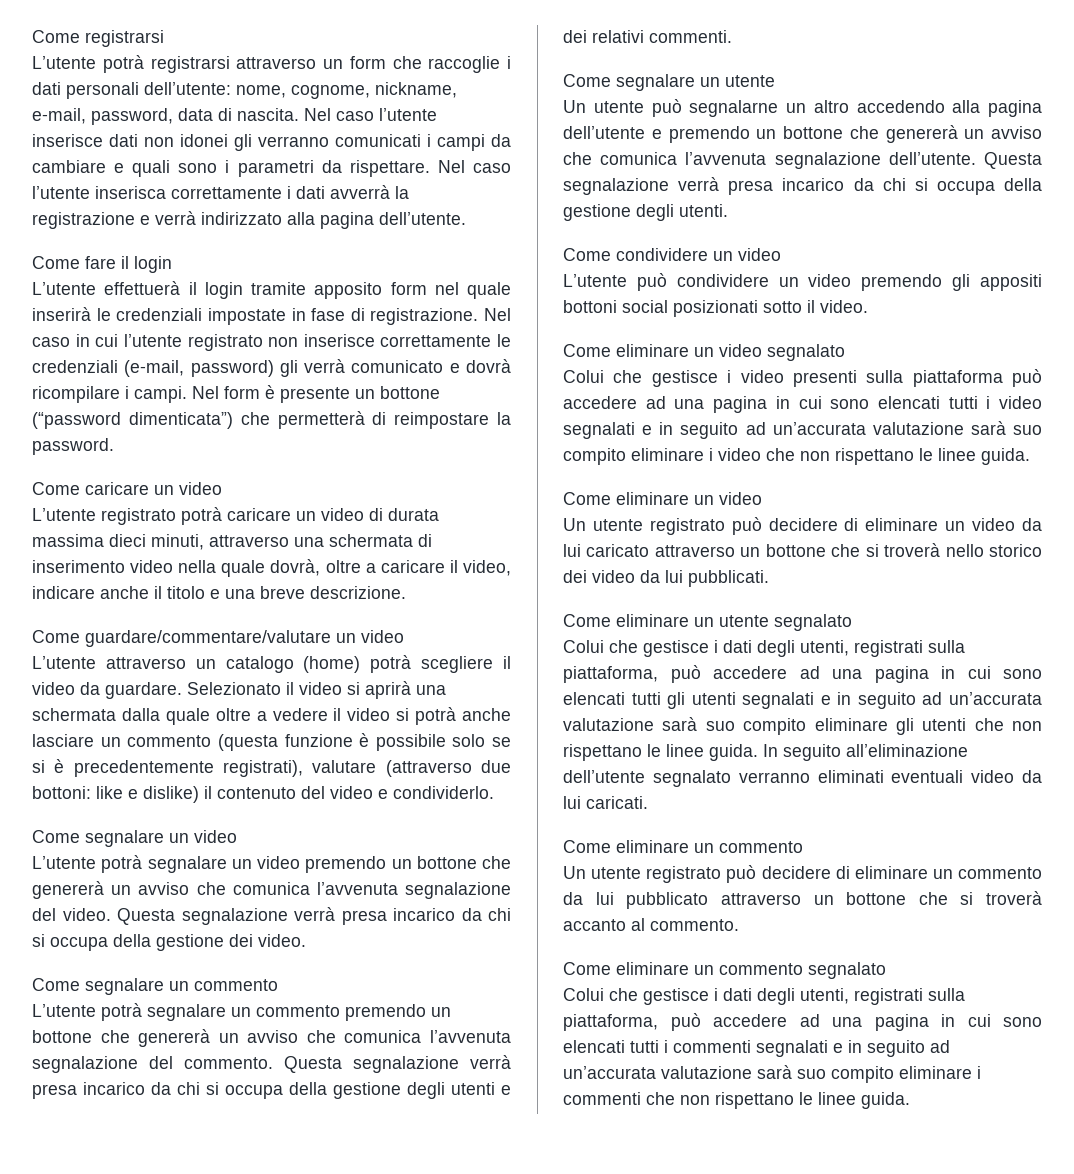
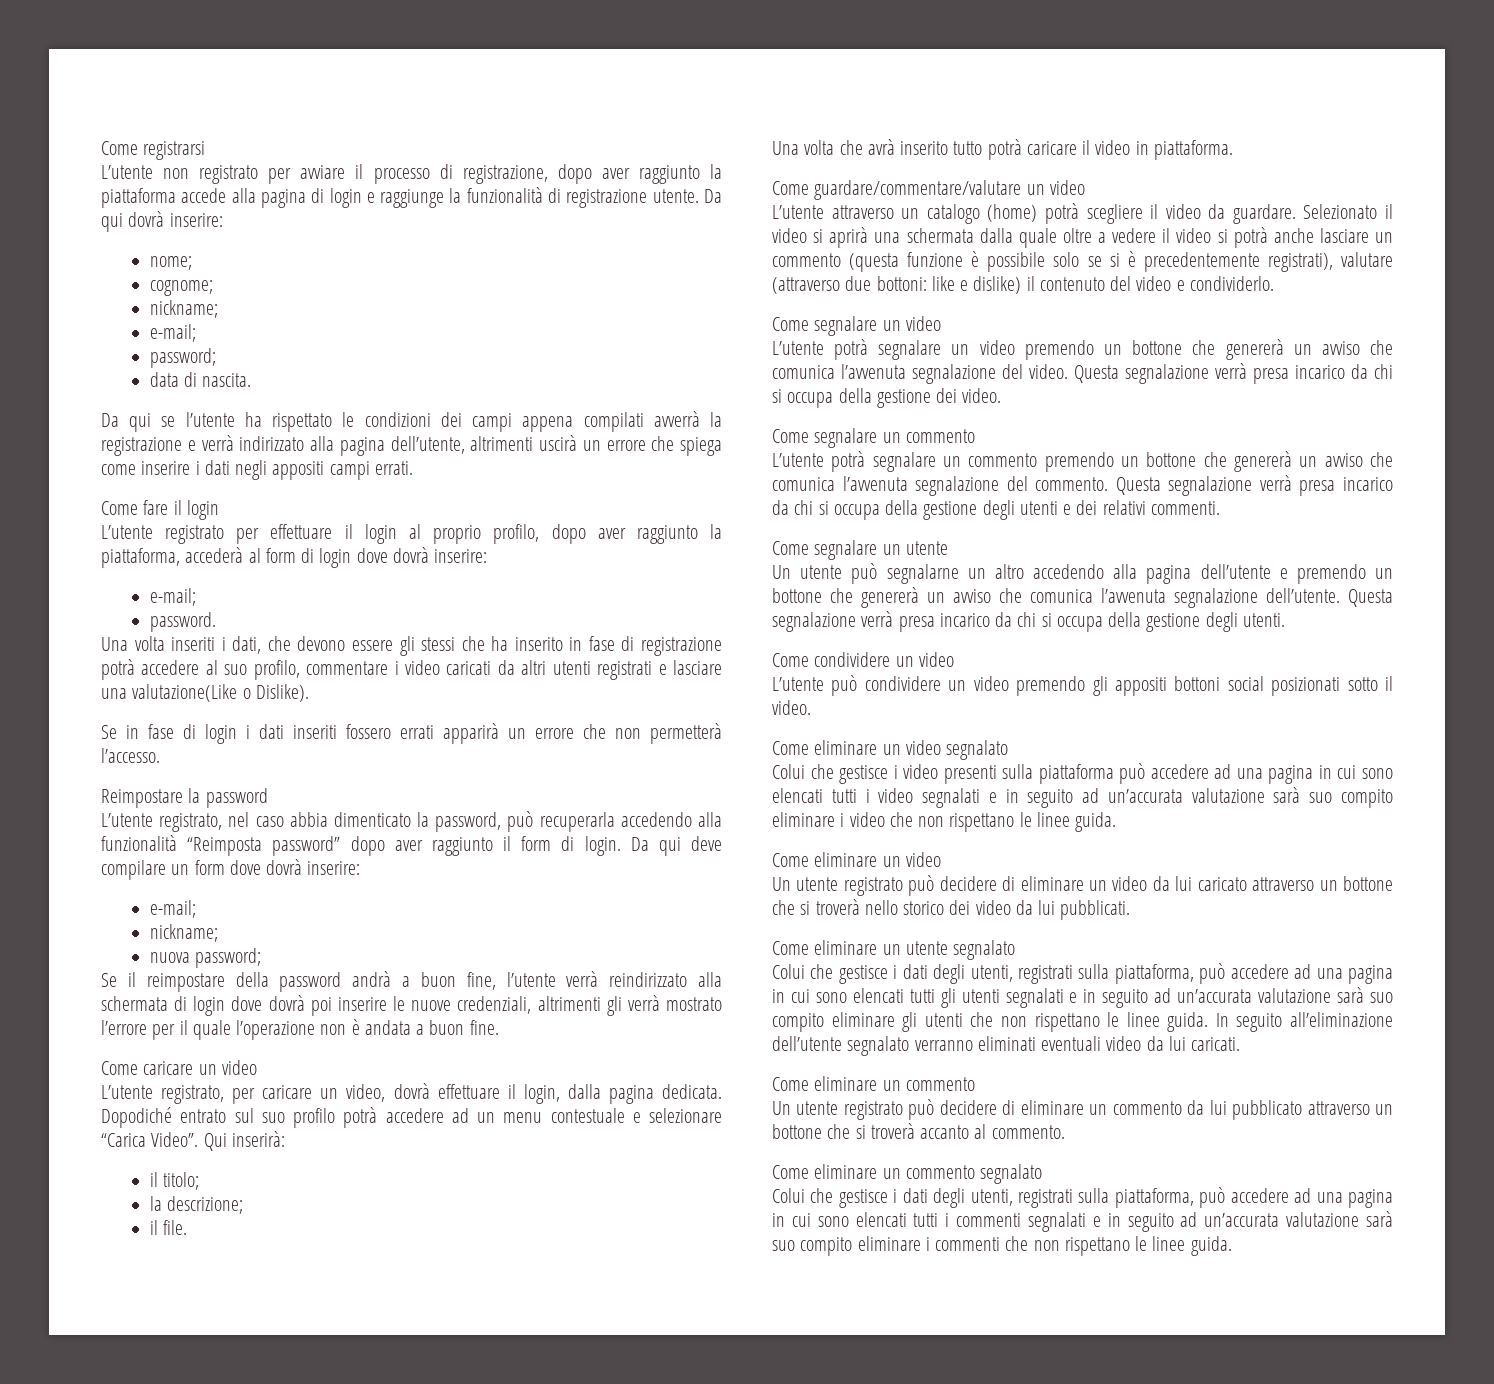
[102,55,511,73] [32,82,457,99] [32,108,437,125] [32,134,511,151] [32,160,511,177] [32,186,325,199] potrà registrarsi attraverso un form che raccoglie i dati personali dell’utente: nome, cognome, nickname, e-mail, password, data di nascita. Nel caso l’utente inserisce dati non idonei gli verranno comunicati i campi da cambiare e quali sono i parametri da rispettare. Nel caso l’utente inserisca correttamente i dati -> [163,164,722,184] [101,187,722,208] [101,211,223,232] [149,256,192,270] [149,280,213,296] [149,300,218,318] [149,324,196,342] [149,348,216,368] [149,372,252,387] [101,412,644,432] non registrato per avviare il processo di registrazione, dopo aver raggiunto la piattaforma accede alla pagina di login e raggiunge la funzionalità di registrazione utente. Da qui dovrà inserire: // nome; // cognome; // nickname; // e-mail; // password; // data di nascita. // Da qui se l’utente ha rispettato le condizioni dei campi appena compilati
[379,212,466,225] dell’utente. -> [390,435,722,456] [101,460,413,480] dell’utente, altrimenti uscirà un errore che spiega come inserire i dati negli appositi campi errati.
[104,281,511,299] [32,307,511,325] [32,334,511,351] [32,359,511,377] [32,385,440,403] [32,411,511,429] [32,438,114,455] effettuerà il login tramite apposito form nel quale inserirà le credenziali impostate in fase di registrazione. Nel caso in cui l’utente registrato non inserisce correttamente le credenziali (e-mail, password) gli verrà comunicato e dovrà ricompilare i campi. Nel form è presente un bottone (“password dimenticata”) che permetterà di reimpostare la password. -> [165,524,722,544] [101,547,488,568] [149,588,196,606] [149,612,216,632] [101,636,722,656] [101,659,723,680] [101,684,309,702] [101,723,722,744] [101,748,160,763] [101,788,268,808] [101,811,722,832] [101,835,722,856] [101,859,361,880] [149,900,196,918] [149,924,218,942] [149,948,262,968] [101,971,722,992] [101,995,722,1016] [101,1019,499,1040] registrato per effettuare il login al proprio profilo, dopo aver raggiunto la piattaforma, accederà al form di login dove dovrà inserire: // e-mail; // password. // Una volta inseriti i dati, che devono essere gli stessi che ha inserito in fase di registrazione potrà accedere al suo profilo, commentare i video caricati da altri utenti registrati e lasciare una valutazione(Like o Dislike). // Se in fase di login i dati inseriti fossero errati apparirà un errore che non permetterà l’accesso. // Reimpostare la password // L’utente registrato, nel caso abbia dimenticato la password, può recuperarla accedendo alla funzionalità “Reimposta password” dopo aver raggiunto il form di login. Da qui deve compilare un form dove dovrà inserire: // e-mail; // nickname; // nuova password; // Se il reimpostare della password andrà a buon fine, l’utente verrà reindirizzato alla schermata di login dove dovrà poi inserire le nuove credenziali, altrimenti gli verrà mostrato l’errore per il quale l’operazione non è andata a buon fine.
[101,507,439,525] [32,534,432,550] [32,559,511,577] [32,586,406,599] registrato potrà caricare un video di durata massima dieci minuti, attraverso una schermata di inserimento video nella quale dovrà, oltre a caricare il video, indicare anche il titolo e una breve descrizione. -> [161,1083,722,1104] [101,1107,722,1128] [101,1131,285,1151] [149,1172,200,1190] [149,1196,244,1214] [149,1220,188,1235] [772,139,1233,160] registrato, per caricare un video, dovrà effettuare il login, dalla pagina dedicata. Dopodiché entrato sul suo profilo potrà accedere ad un menu contestuale e selezionare “Carica Video”. Qui inserirà: // il titolo; // la descrizione; // il file. // Una volta che avrà inserito tutto potrà caricare il video in piattaforma.

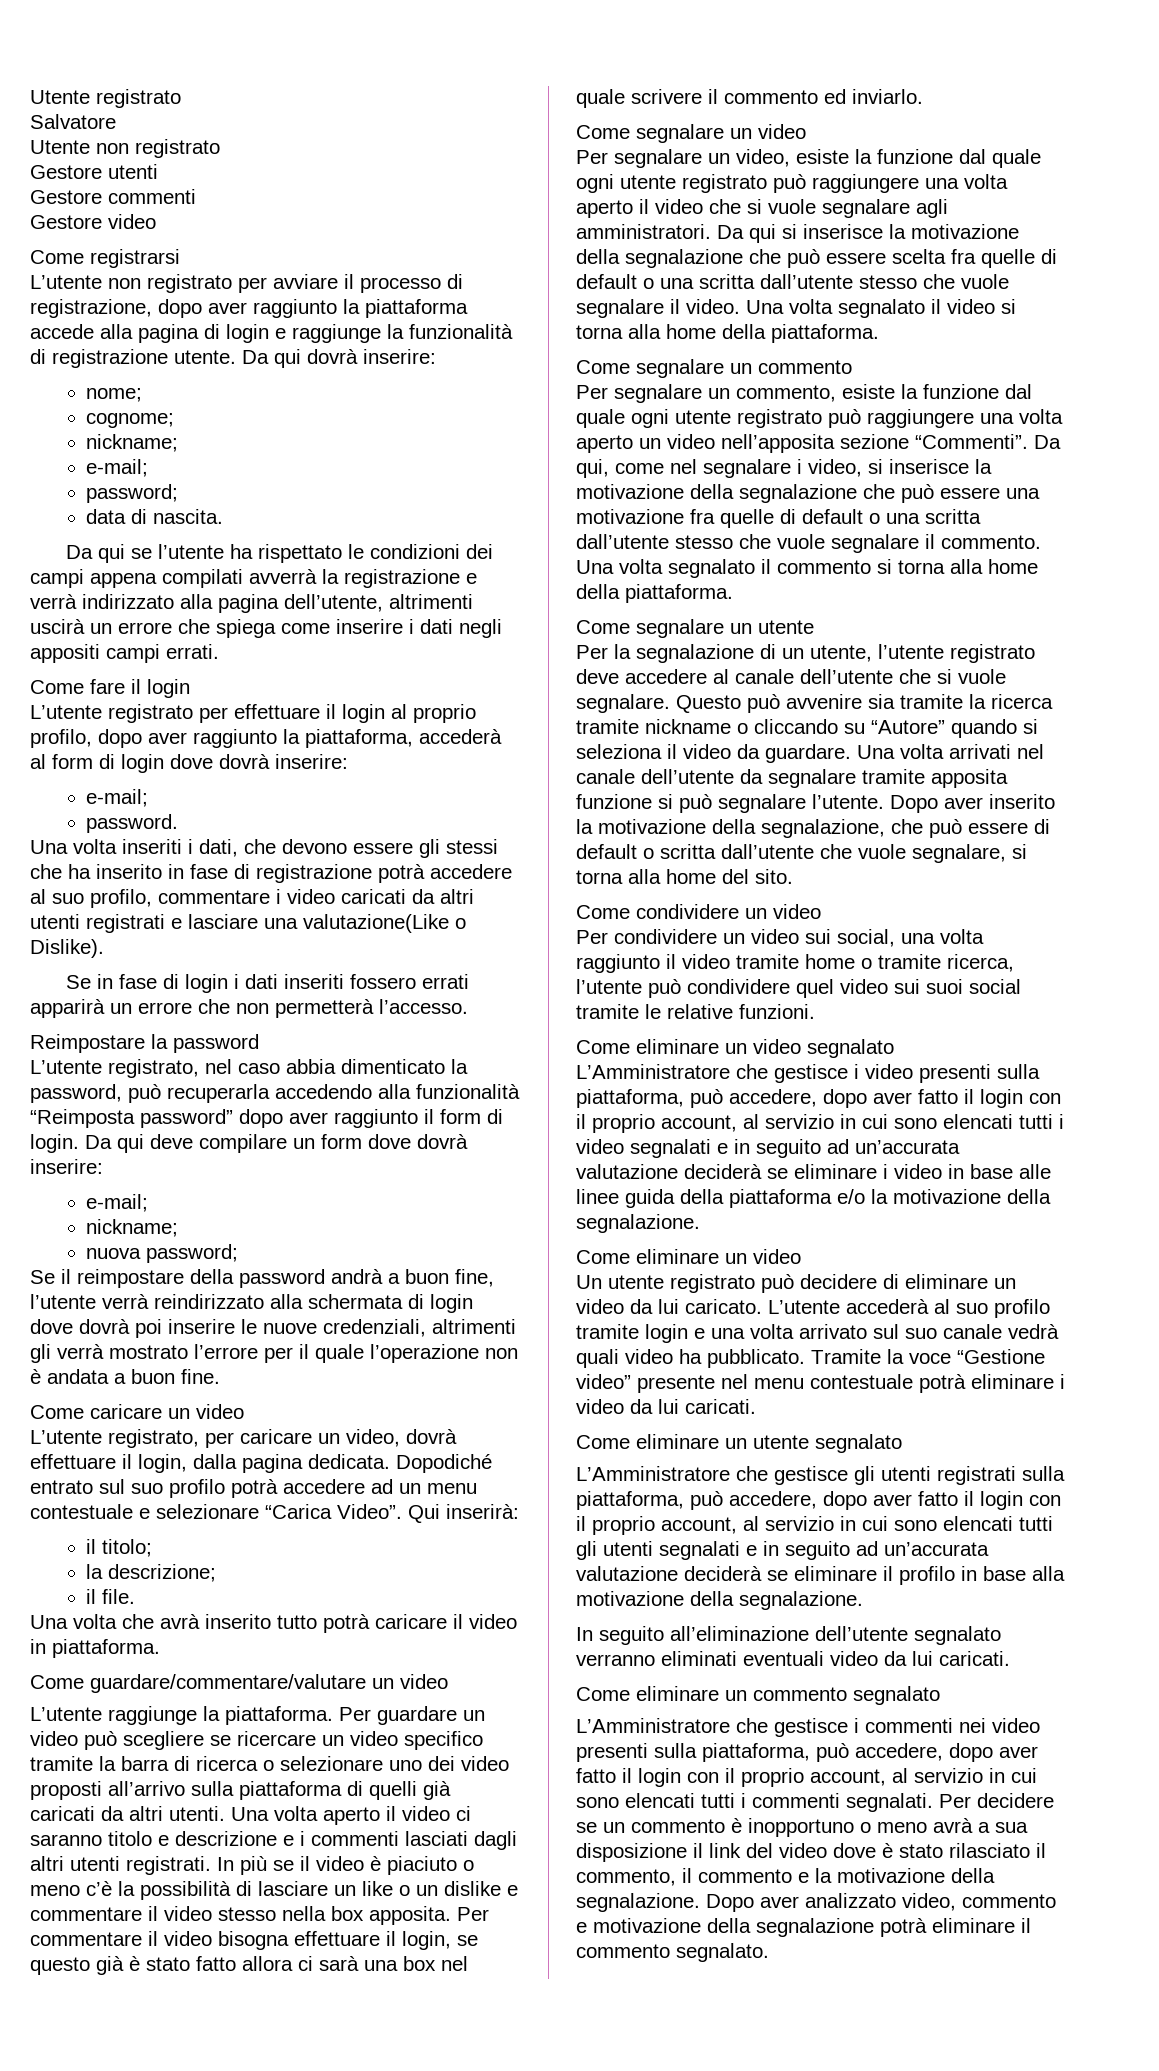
(101, 148) none -> [30,89,181,108] [30,114,116,129] [30,139,220,158] [30,164,158,179] [30,189,196,204] [30,214,156,229] Utente registrato // Salvatore // Utente non registrato // Gestore utenti // Gestore commenti // Gestore video //
[831,203,1393,224] [772,227,1393,248] [772,251,1394,272] [772,276,1274,294] [772,316,941,336] [772,339,1393,360] [772,363,1393,384] [772,388,1002,408] [772,428,975,448] [772,451,1393,472] [772,475,1393,496] [772,500,1220,520] [772,540,948,560] [772,563,1393,584] [772,587,1393,608] [772,611,1285,632] attraverso un catalogo (home) potrà scegliere il video da guardare. Selezionato il video si aprirà una schermata dalla quale oltre a vedere il video si potrà anche lasciare un commento (questa funzione è possibile solo se si è precedentemente registrati), valutare (attraverso due bottoni: like e dislike) il contenuto del video e condividerlo. // Come segnalare un video // L’utente potrà segnalare un video premendo un bottone che genererà un avviso che comunica l’avvenuta segnalazione del video. Questa segnalazione verrà presa incarico da chi si occupa della gestione dei video. // Come segnalare un commento // L’utente potrà segnalare un commento premendo un bottone che genererà un avviso che comunica l’avvenuta segnalazione del commento. Questa segnalazione verrà presa incarico da chi si occupa della gestione degli utenti e dei relativi commenti. // Come segnalare un utente // Un utente può segnalarne un altro accedendo alla pagina dell’utente e premendo un bottone che genererà un avviso che comunica l’avvenuta segnalazione dell’utente. Questa segnalazione verrà presa incarico da chi si occupa della gestione degli utenti. -> [108,1706,485,1725] [30,1731,483,1750] [30,1756,509,1771] [30,1781,451,1800] [30,1806,471,1825] [30,1831,517,1850] [30,1856,474,1875] [30,1881,518,1900] [30,1906,489,1925] [30,1931,478,1950] [30,1956,468,1975] [576,89,923,108] [576,124,806,143] [576,149,1041,168] [576,174,1008,193] [576,199,948,218] [576,224,1019,243] [576,249,1057,268] [576,274,1009,289] [576,299,1016,318] [576,324,879,343] [576,359,852,378] [576,384,1032,403] [576,409,1063,428] [576,434,1061,453] [576,459,992,478] [576,484,1040,503] [576,509,981,528] [576,534,1041,553] [576,559,1038,578] [576,584,733,603] [576,619,814,638] [576,644,1035,663] [576,669,1006,684] [576,694,1053,713] [576,719,1038,738] [576,744,1044,763] [576,769,1008,788] [576,794,1055,813] [576,819,1050,838] [576,844,1027,863] [576,869,793,884] raggiunge la piattaforma. Per guardare un video può scegliere se ricercare un video specifico tramite la barra di ricerca o selezionare uno dei video proposti all’arrivo sulla piattaforma di quelli già caricati da altri utenti. Una volta aperto il video ci saranno titolo e descrizione e i commenti lasciati dagli altri utenti registrati. In più se il video è piaciuto o meno c’è la possibilità di lasciare un like o un dislike e commentare il video stesso nella box apposita. Per commentare il video bisogna effettuare il login, se questo già è stato fatto allora ci sarà una box nel quale scrivere il commento ed inviarlo. // Come segnalare un video // Per segnalare un video, esiste la funzione dal quale ogni utente registrato può raggiungere una volta aperto il video che si vuole segnalare agli amministratori. Da qui si inserisce la motivazione della segnalazione che può essere scelta fra quelle di default o una scritta dall’utente stesso che vuole segnalare il video. Una volta segnalato il video si torna alla home della piattaforma. // Come segnalare un commento // Per segnalare un commento, esiste la funzione dal quale ogni utente registrato può raggiungere una volta aperto un video nell’apposita sezione “Commenti”. Da qui, come nel segnalare i video, si inserisce la motivazione della segnalazione che può essere una motivazione fra quelle di default o una scritta dall’utente stesso che vuole segnalare il commento. Una volta segnalato il commento si torna alla home della piattaforma. // Come segnalare un utente // Per la segnalazione di un utente, l’utente registrato deve accedere al canale dell’utente che si vuole segnalare. Questo può avvenire sia tramite la ricerca tramite nickname o cliccando su “Autore” quando si seleziona il video da guardare. Una volta arrivati nel canale dell’utente da segnalare tramite apposita funzione si può segnalare l’utente. Dopo aver inserito la motivazione della segnalazione, che può essere di default o scritta dall’utente che vuole segnalare, si torna alla home del sito.
[772,675,1393,696] [772,700,811,715] L’utente può condividere un video premendo gli appositi bottoni social posizionati sotto il video. -> [576,929,984,947] [576,954,1014,973] [576,979,1021,998] [576,1004,815,1019] Per condividere un video sui social, una volta raggiunto il video tramite home o tramite ricerca, l’utente può condividere quel video sui suoi social tramite le relative funzioni.
[772,764,805,779] Colui -> [576,1064,730,1079] L’Amministratore
[1038,763,1314,784] piattaforma può accedere ad una pagina -> [576,1089,1061,1108] [576,1114,834,1133] piattaforma, può accedere, dopo aver fatto il login con il proprio account, al servizio
[1273,787,1393,808] [772,812,1117,832] sarà suo compito eliminare i video che non rispettano le linee guida. -> [684,1164,1051,1179] [576,1189,1051,1208] [576,1214,700,1233] deciderà se eliminare i video in base alle linee guida della piattaforma e/o la motivazione della segnalazione.
[1197,876,1393,891] [772,899,1131,920] caricato attraverso un bottone che si troverà nello storico dei video da lui pubblicati. -> [685,1299,1050,1318] [576,1324,1059,1343] [576,1349,1045,1368] [576,1374,1065,1393] [576,1399,756,1414] caricato. L’utente accederà al suo profilo tramite login e una volta arrivato sul suo canale vedrà quali video ha pubblicato. Tramite la voce “Gestione video” presente nel menu contestuale potrà eliminare i video da lui caricati.
[772,963,1393,984] Colui che gestisce i dati degli utenti, registrati sulla piattaforma, può accedere ad una pagina -> [576,1466,1065,1485] [576,1491,1061,1510] [576,1516,834,1535] L’Amministratore che gestisce gli utenti registrati sulla piattaforma, può accedere, dopo aver fatto il login con il proprio account, al servizio
[1337,987,1393,1003] [772,1012,1209,1032] sarà suo compito eliminare gli utenti che non rispettano le linee guida. -> [684,1566,1065,1585] [576,1591,863,1610] deciderà se eliminare il profilo in base alla motivazione della segnalazione. //
[772,1099,1393,1120] [772,1123,1065,1139] [772,1164,1043,1184] [772,1187,1393,1208] // Un utente registrato può decidere di eliminare un commento da lui pubblicato attraverso un bottone che si troverà accanto al commento. // Come eliminare un commento segnalato // Colui che gestisce i dati degli utenti, registrati sulla piattaforma, può accedere ad una pagina -> [853,1686,940,1705] [576,1718,1040,1737] [576,1743,1038,1762] [576,1768,983,1787] segnalato // L’Amministratore che gestisce i commenti nei video presenti sulla piattaforma, può accedere, dopo aver fatto il login con il proprio account, al servizio
[1028,1211,1393,1232] [772,1236,1232,1256] segnalati e in seguito ad un’accurata valutazione sarà suo compito eliminare i commenti che non rispettano le linee guida. -> [846,1793,1054,1812] [576,1818,1028,1837] [576,1843,1046,1862] [576,1868,995,1886] [576,1893,1056,1912] [576,1918,1031,1937] [576,1943,769,1962] segnalati. Per decidere se un commento è inopportuno o meno avrà a sua disposizione il link del video dove è stato rilasciato il commento, il commento e la motivazione della segnalazione. Dopo aver analizzato video, commento e motivazione della segnalazione potrà eliminare il commento segnalato.

